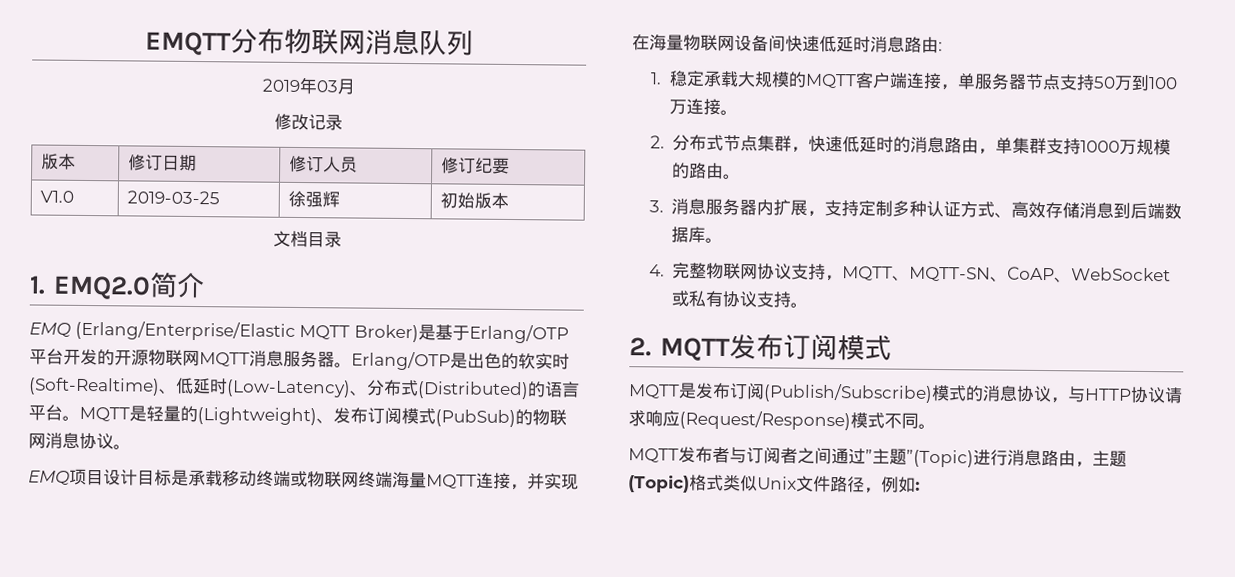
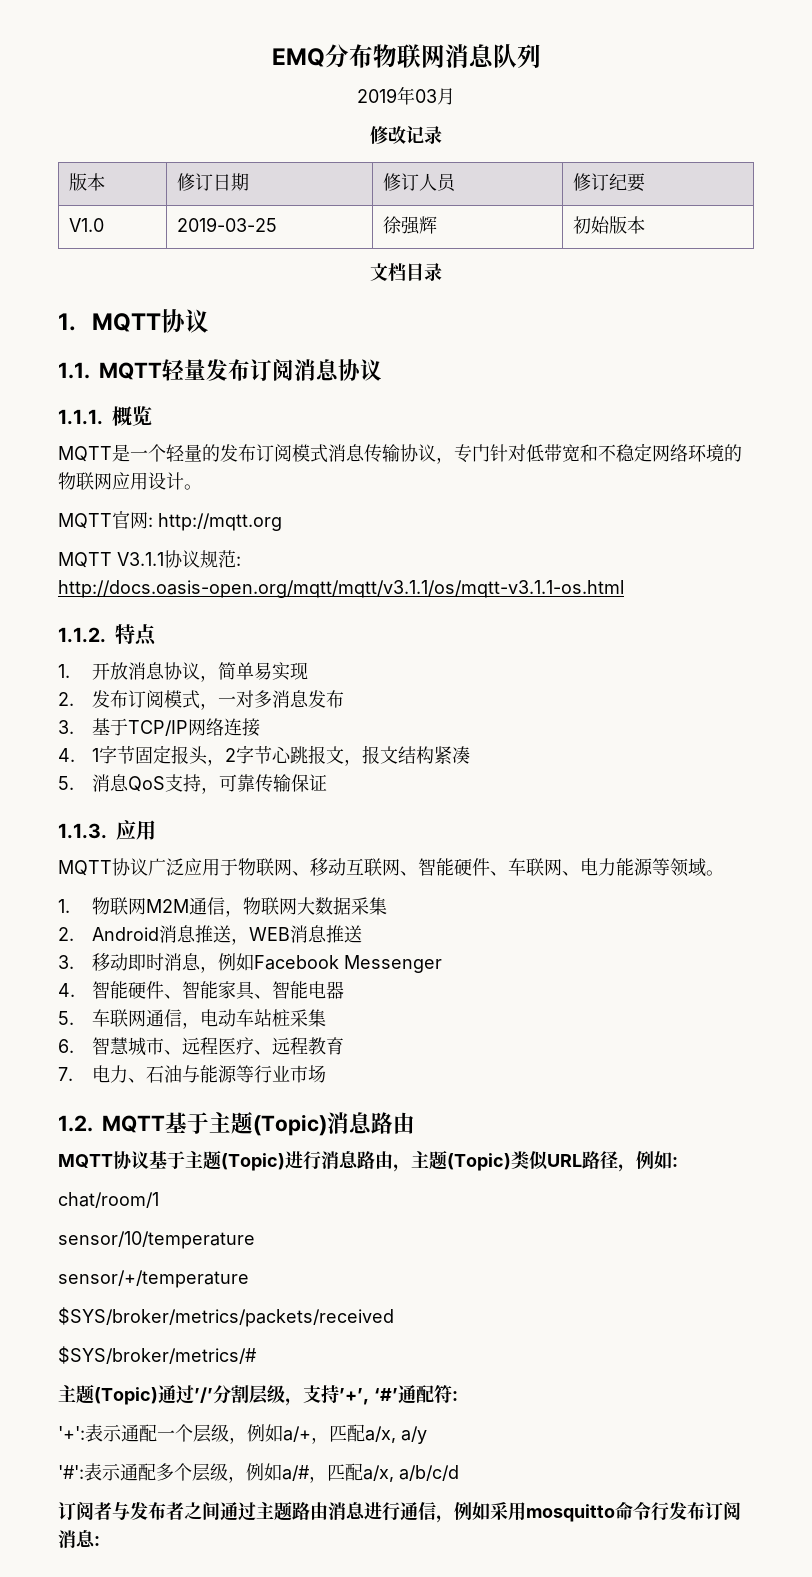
[145,31,231,56] EMQTT -> [271,48,325,67] EMQ
[52,271,205,300] [29,320,569,344] [29,348,570,371] [28,377,580,400] [28,404,567,428] [28,432,131,450] [28,468,579,491] [632,34,943,54] [649,70,1178,91] [668,98,738,116] [649,134,1172,156] [672,162,742,180] [648,198,1183,220] [671,226,724,243] [648,262,1172,283] [671,290,809,308] [629,333,892,362] [628,382,1183,404] [628,410,936,431] [628,446,974,468] EMQ2.0简介 // EMQ (Erlang/Enterprise/Elastic MQTT Broker)是基于Erlang/OTP平台开发的开源物联网MQTT消息服务器。Erlang/OTP是出色的软实时(Soft-Realtime)、低延时(Low-Latency)、分布式(Distributed)的语言平台。MQTT是轻量的(Lightweight)、发布订阅模式(PubSub)的物联网消息协议。 // EMQ项目设计目标是承载移动终端或物联网终端海量MQTT连接，并实现在海量物联网设备间快速低延时消息路由: // 1.稳定承载大规模的MQTT客户端连接，单服务器节点支持50万到100万连接。 // 2.分布式节点集群，快速低延时的消息路由，单集群支持1000万规模的路由。 // 3.消息服务器内扩展，支持定制多种认证方式、高效存储消息到后端数据库。 // 4.完整物联网协议支持，MQTT、MQTT-SN、CoAP、WebSocket或私有协议支持。 // 2. MQTT发布订阅模式 // MQTT是发布订阅(Publish/Subscribe)模式的消息协议，与HTTP协议请求响应(Request/Response)模式不同。 // MQTT发布者与订阅者之间通过”主题”(Topic) -> [91,309,209,333] [58,359,382,381] [58,406,152,426] [58,443,742,464] [58,472,202,490] [58,511,282,531] [58,550,241,568] [58,580,624,598] [58,624,157,646] [58,662,308,682] [58,690,344,710] [58,718,260,737] [58,745,470,766] [58,774,327,794] [58,820,156,840] [58,858,724,877] [58,897,387,917] [58,925,362,945] [58,953,442,973] [58,981,344,1000] [58,1009,326,1029] [58,1037,344,1056] [58,1065,326,1083] [58,1111,415,1136] [58,1150,285,1171] MQTT协议 // 1.1. MQTT轻量发布订阅消息协议 // 1.1.1.概览 // MQTT是一个轻量的发布订阅模式消息传输协议，专门针对低带宽和不稳定网络环境的物联网应用设计。 // MQTT官网: http://mqtt.org // MQTT V3.1.1协议规范: http://docs.oasis-open.org/mqtt/mqtt/v3.1.1/os/mqtt-v3.1.1-os.html // 1.1.2.特点 // 1.开放消息协议，简单易实现 // 2.发布订阅模式，一对多消息发布 // 3.基于TCP/IP网络连接 // 4. 1字节固定报头，2字节心跳报文，报文结构紧凑 // 5.消息QoS支持，可靠传输保证 // 1.1.3.应用 // MQTT协议广泛应用于物联网、移动互联网、智能硬件、车联网、电力能源等领域。 // 1.物联网M2M通信，物联网大数据采集 // 2. Android消息推送，WEB消息推送 // 3.移动即时消息，例如Facebook Messenger // 4.智能硬件、智能家具、智能电器 // 5.车联网通信，电动车站桩采集 // 6.智慧城市、远程医疗、远程教育 // 7.电力、石油与能源等行业市场 // 1.2. MQTT基于主题(Topic)消息路由 // MQTT协议基于主题(Topic)
[689,474,831,493] 格式类似Unix文件 -> [511,1151,582,1170] 类似URL
(920, 486) none -> [58,1192,159,1208] [58,1231,255,1249] [58,1270,249,1288] [58,1307,394,1327] [58,1346,257,1364] [58,1384,458,1406] [58,1424,427,1444] [58,1463,459,1483] [58,1501,741,1523] [58,1530,100,1548] // chat/room/1 // sensor/10/temperature // sensor/+/temperature // $SYS/broker/metrics/packets/received // $SYS/broker/metrics/# // 主题(Topic)通过’/’分割层级，支持’+’, ‘#’通配符: // '+':表示通配一个层级，例如a/+，匹配a/x, a/y // '#':表示通配多个层级，例如a/#，匹配a/x, a/b/c/d // 订阅者与发布者之间通过主题路由消息进行通信，例如采用mosquitto命令行发布订阅消息:

